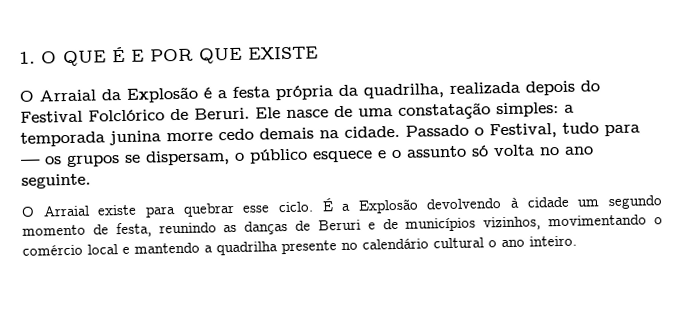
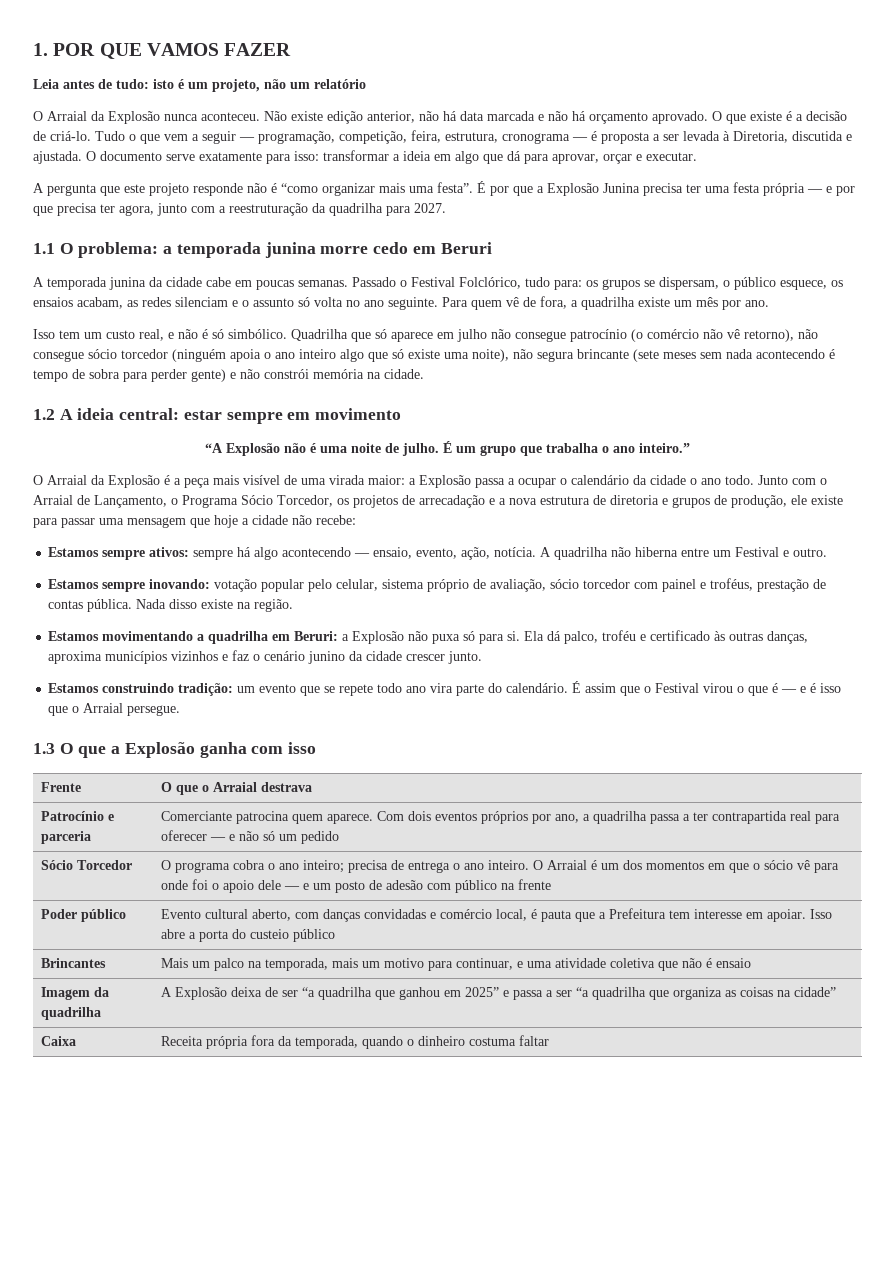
[41,46,318,67] [19,80,600,103] [20,102,559,123] O QUE É E POR QUE EXISTE // O Arraial da Explosão é a festa própria da quadrilha, realizada depois do Festival Folclórico de Beruri. Ele nasce de uma constatação simples: -> [53,43,292,59] [33,79,366,92] [33,111,847,124] [33,130,852,144] [33,150,697,164] [33,181,855,196] [33,203,446,216] [33,242,159,258] POR QUE VAMOS FAZER // Leia antes de tudo: isto é um projeto, não um relatório // O Arraial da Explosão nunca aconteceu. Não existe edição anterior, não há data marcada e não há orçamento aprovado. O que existe é a decisão de criá-lo. Tudo o que vem a seguir — programação, competição, feira, estrutura, cronograma — é proposta a ser levada à Diretoria, discutida e ajustada. O documento serve exatamente para isso: transformar a ideia em algo que dá para aprovar, orçar e executar. // A pergunta que este projeto responde não é “como organizar mais uma festa”. É por que a Explosão Junina precisa ter uma festa própria — e por que precisa ter agora, junto com a reestruturação da quadrilha para 2027. // 1.1 O problema:
[259,122,640,140] [21,159,41,165] demais na cidade. Passado o Festival, tudo para — -> [412,242,492,254] [33,277,582,290] em Beruri // A temporada junina da cidade cabe em poucas semanas. Passado o Festival Folclórico, tudo para:
[312,150,373,163] esquece -> [780,280,843,290] [33,297,228,309] esquece, os ensaios acabam, as redes silenciam
[21,195,663,218] [22,214,663,238] [22,235,577,256] // O Arraial existe para quebrar esse ciclo. É a Explosão devolvendo à cidade um segundo momento de festa, reunindo as danças de Beruri e de municípios vizinhos, movimentando o comércio local e mantendo a quadrilha presente no calendário cultural o ano inteiro. -> [442,296,769,310] [33,329,818,342] [33,349,835,362] [33,369,424,382] [33,408,402,424] [205,441,690,456] [33,475,827,488] [33,495,843,508] [33,515,356,528] [48,547,828,560] [48,578,827,592] [48,599,294,612] [48,630,809,644] [48,650,483,664] [48,681,842,696] [48,703,181,716] [33,742,317,758] [41,782,82,792] [161,782,313,795] [41,811,115,821] [41,831,92,844] [161,811,841,824] [161,830,340,844] [41,860,133,870] [161,860,840,873] [161,879,552,893] [41,909,127,922] [161,908,833,922] [161,929,336,942] [41,958,107,968] [161,958,752,971] [41,987,110,1000] [41,1007,102,1020] [161,987,837,1000] [41,1036,77,1046] [161,1035,550,1049] Para quem vê de fora, a quadrilha existe um mês por ano. // Isso tem um custo real, e não é só simbólico. Quadrilha que só aparece em julho não consegue patrocínio (o comércio não vê retorno), não consegue sócio torcedor (ninguém apoia o ano inteiro algo que só existe uma noite), não segura brincante (sete meses sem nada acontecendo é tempo de sobra para perder gente) e não constrói memória na cidade. // 1.2 A ideia central: estar sempre em movimento // “A Explosão não é uma noite de julho. É um grupo que trabalha o ano inteiro.” // O Arraial da Explosão é a peça mais visível de uma virada maior: a Explosão passa a ocupar o calendário da cidade o ano todo. Junto com o Arraial de Lançamento, o Programa Sócio Torcedor, os projetos de arrecadação e a nova estrutura de diretoria e grupos de produção, ele existe para passar uma mensagem que hoje a cidade não recebe: // Estamos sempre ativos: sempre há algo acontecendo — ensaio, evento, ação, notícia. A quadrilha não hiberna entre um Festival e outro. // Estamos sempre inovando: votação popular pelo celular, sistema próprio de avaliação, sócio torcedor com painel e troféus, prestação de contas pública. Nada disso existe na região. // Estamos movimentando a quadrilha em Beruri: a Explosão não puxa só para si. Ela dá palco, troféu e certificado às outras danças, aproxima municípios vizinhos e faz o cenário junino da cidade crescer junto. // Estamos construindo tradição: um evento que se repete todo ano vira parte do calendário. É assim que o Festival virou o que é — e é isso que o Arraial persegue. // 1.3 O que a Explosão ganha com isso // Frente | O que o Arraial destrava // Patrocínio e parceria | Comerciante patrocina quem aparece. Com dois eventos próprios por ano, a quadrilha passa a ter contrapartida real para oferecer — e não só um pedido // Sócio Torcedor | O programa cobra o ano inteiro; precisa de entrega o ano inteiro. O Arraial é um dos momentos em que o sócio vê para onde foi o apoio dele — e um posto de adesão com público na frente // Poder público | Evento cultural aberto, com danças convidadas e comércio local, é pauta que a Prefeitura tem interesse em apoiar. Isso abre a porta do custeio público // Brincantes | Mais um palco na temporada, mais um motivo para continuar, e uma atividade coletiva que não é ensaio // Imagem da quadrilha | A Explosão deixa de ser “a quadrilha que ganhou em 2025” e passa a ser “a quadrilha que organiza as coisas na cidade” // Caixa | Receita própria fora da temporada, quando o dinheiro costuma faltar

